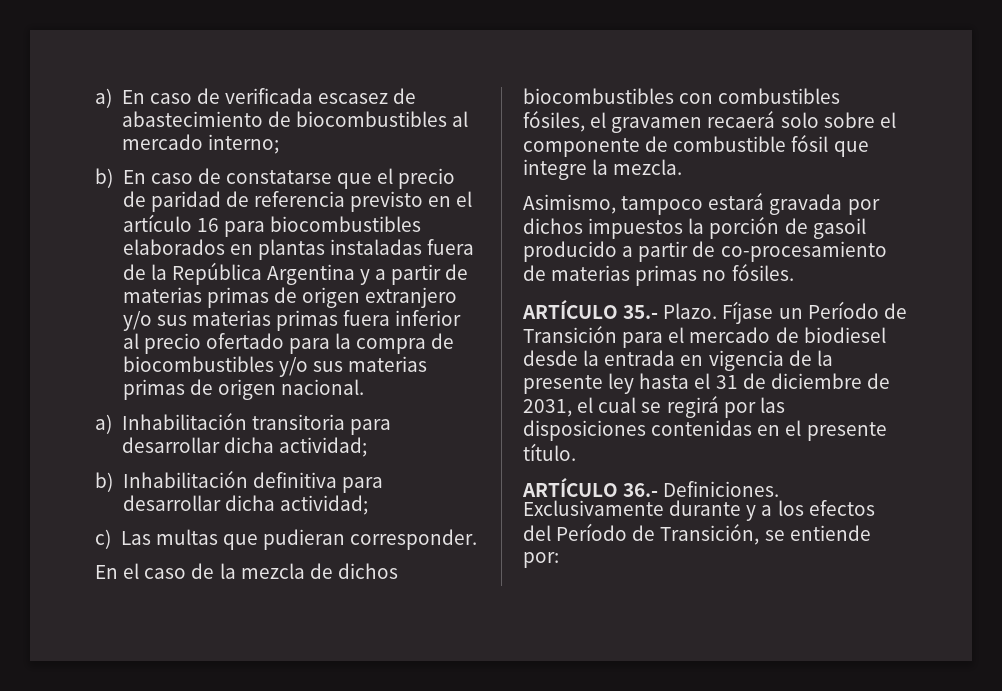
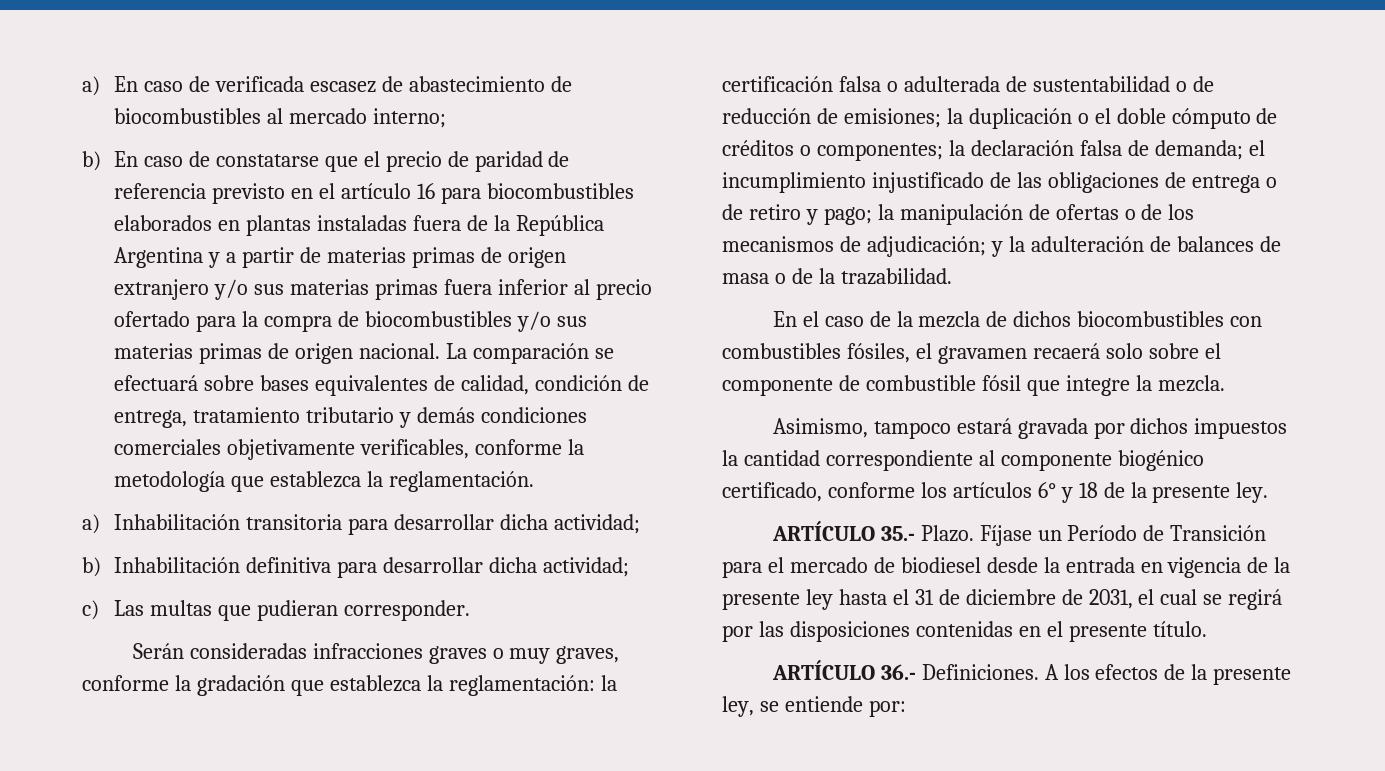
(364, 387) none -> [445,343,614,364] [113,375,649,396] [113,407,587,428] [113,439,584,460] [113,471,534,492] La comparación se efectuará sobre bases equivalentes de calidad, condición de entrega, tratamiento tributario y demás condiciones comerciales objetivamente verificables, conforme la metodología que establezca la reglamentación.
(478, 539) none -> [132,643,620,664] [82,675,617,696] [722,76,1214,92] [722,108,1278,129] [722,140,1265,161] [722,172,1277,193] [722,204,1195,225] [722,236,1281,257] [722,268,952,285] // Serán consideradas infracciones graves o muy graves, conforme la gradación que establezca la reglamentación: la certificación falsa o adulterada de sustentabilidad o de reducción de emisiones; la duplicación o el doble cómputo de créditos o componentes; la declaración falsa de demanda; el incumplimiento injustificado de las obligaciones de entrega o de retiro y pago; la manipulación de ofertas o de los mecanismos de adjudicación; y la adulteración de balances de masa o de la trazabilidad.
[709,217,866,239] [523,241,887,262] [523,264,794,286] porción de gasoil producido a partir de co-procesamiento de materias primas no fósiles. -> [743,450,1204,471] [722,482,1269,503] cantidad correspondiente al componente biogénico certificado, conforme los artículos 6° y 18 de la presente ley.
[523,500,875,521] [523,523,760,545] Exclusivamente durante y a los efectos del Período de Transición, -> [1044,664,1292,685] [722,696,754,717] A los efectos de la presente ley,

